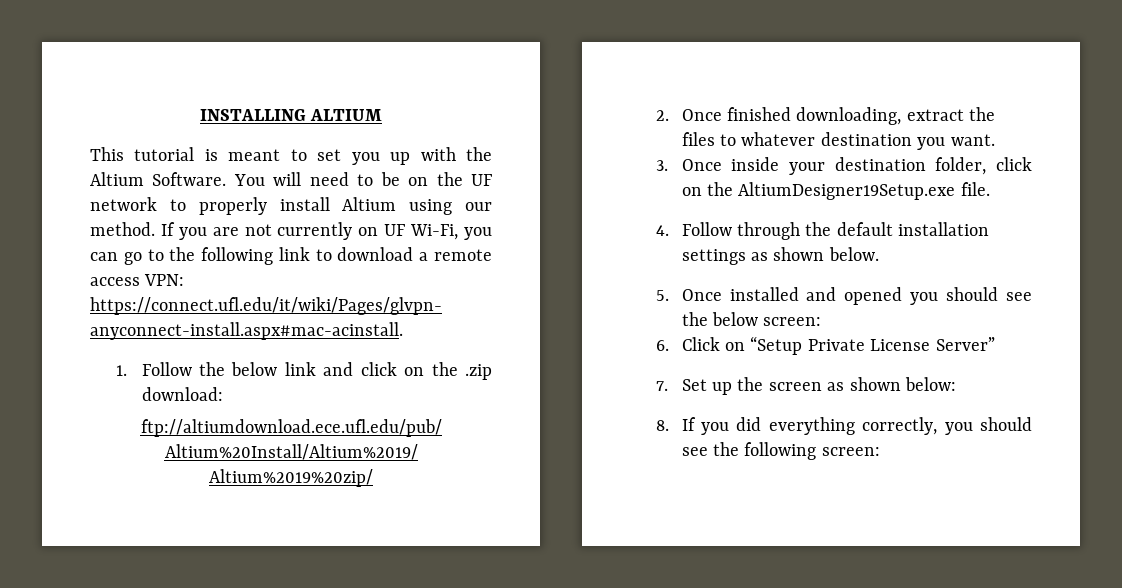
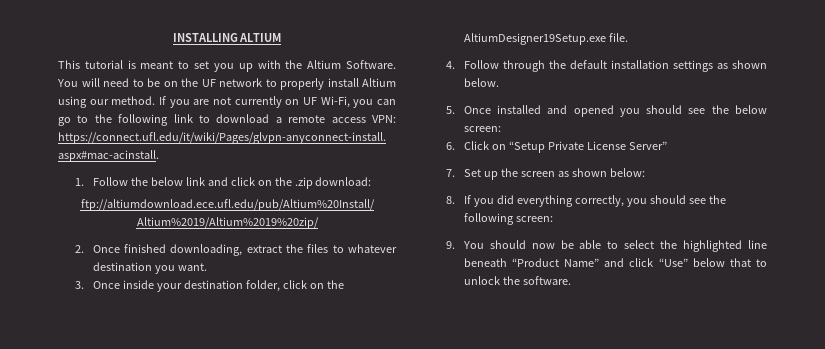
(880, 451) none -> [446,240,767,252] [463,258,767,267] [463,276,571,285] // 9. You should now be able to select the highlighted line beneath “Product Name” and click “Use” below that to unlock the software.

